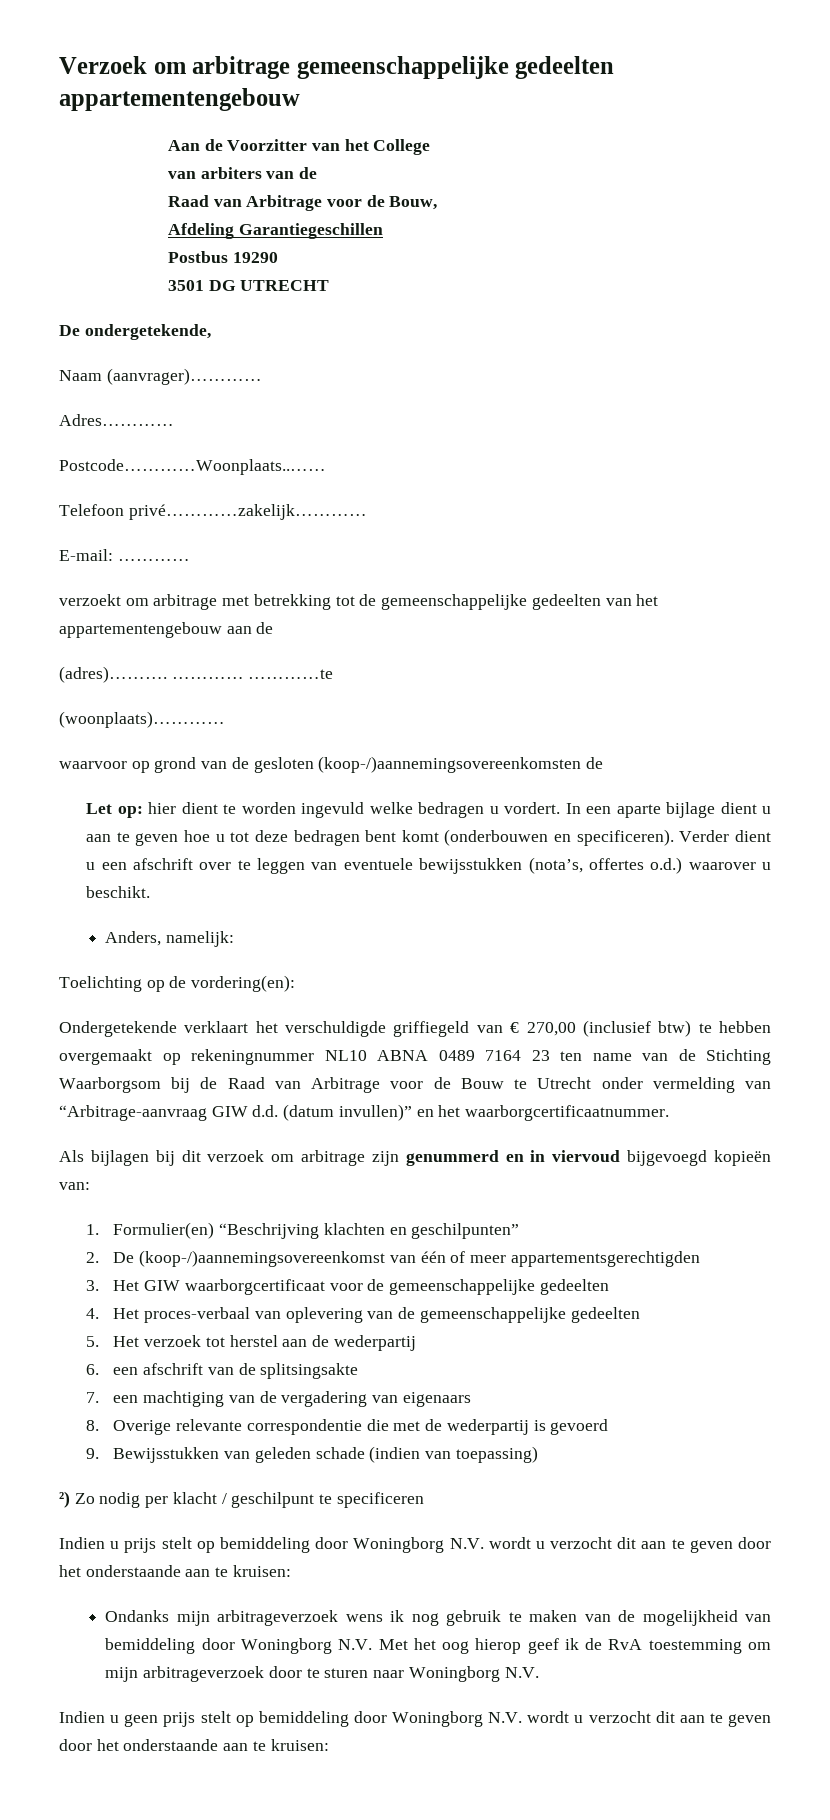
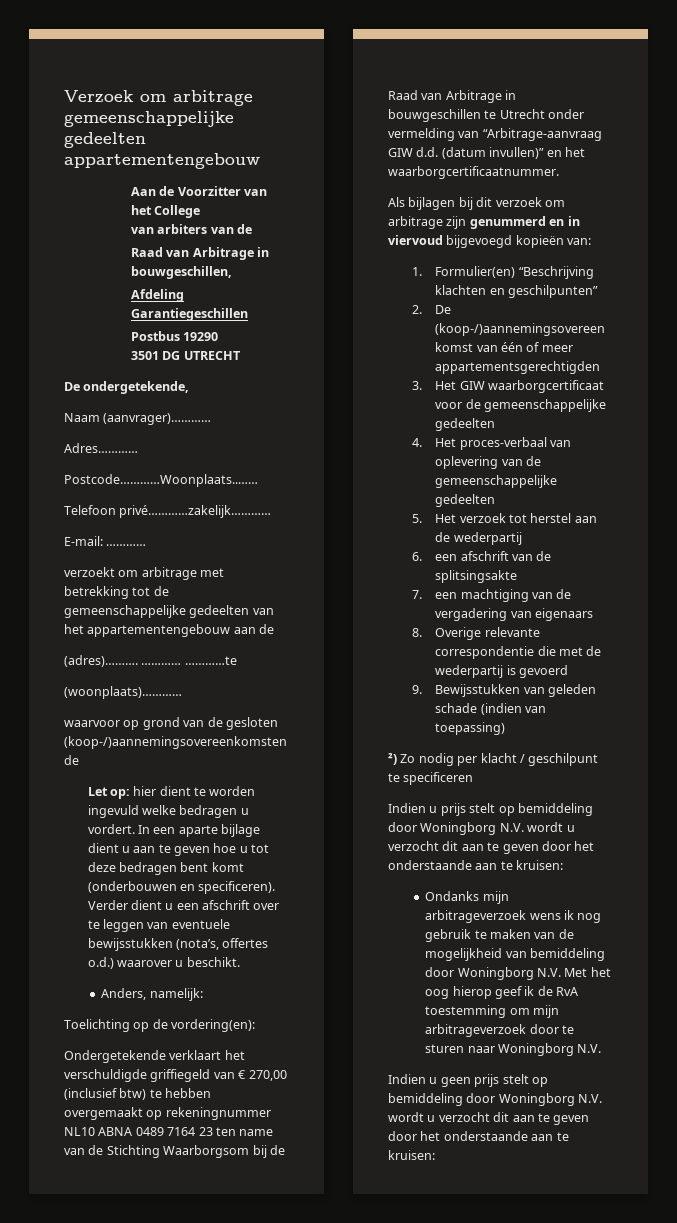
[327,195,438,210] voor de Bouw, -> [257,247,270,257] [130,266,232,279] in bouwgeschillen,
[390,1077,504,1089] voor de Bouw -> [505,90,517,100] [388,109,481,122] in bouwgeschillen

